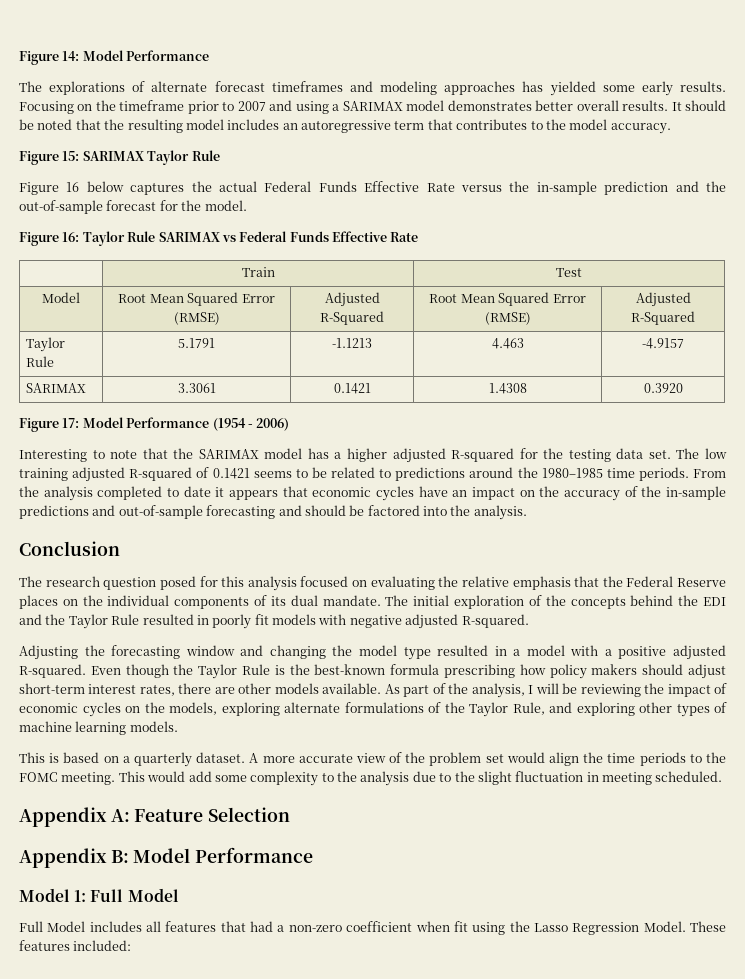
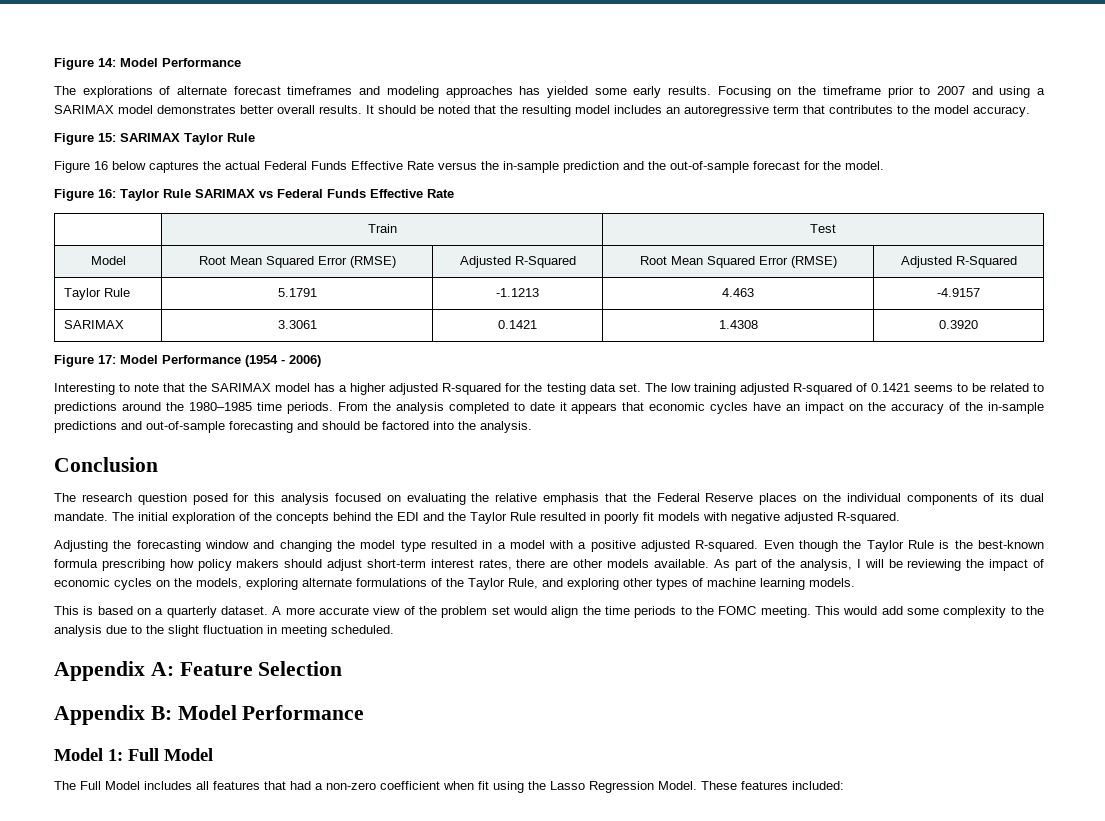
(179, 895) none -> [54,781,76,790] The

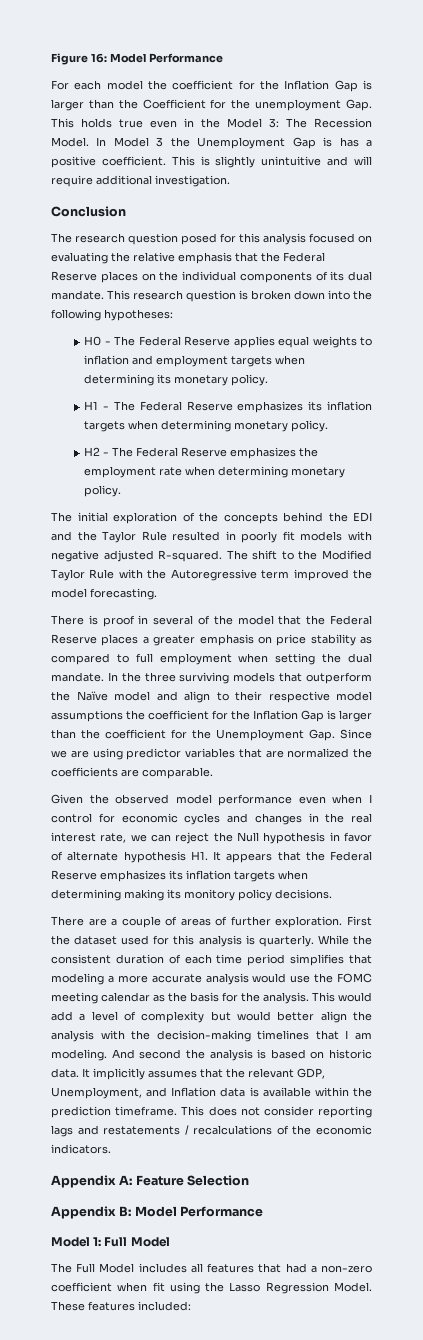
[54,58,241,70] [54,86,1045,98] [54,105,1030,117] [54,133,255,145] [54,161,884,173] [54,189,454,201] [367,224,397,233] [810,224,836,233] [90,256,126,265] [198,256,396,268] [459,256,576,268] [639,256,837,268] [900,256,1017,268] [63,288,130,300] [277,288,317,297] [496,288,539,297] [722,288,754,297] [937,288,980,297] [63,320,124,329] [277,320,317,329] [498,320,537,329] [718,320,758,329] [939,320,978,329] [54,355,321,367] [54,383,1045,395] [54,402,1045,414] [54,421,532,433] Figure 14: Model Performance // The explorations of alternate forecast timeframes and modeling approaches has yielded some early results. Focusing on the timeframe prior to 2007 and using a SARIMAX model demonstrates better overall results. It should be noted that the resulting model includes an autoregressive term that contributes to the model accuracy. // Figure 15: SARIMAX Taylor Rule // Figure 16 below captures the actual Federal Funds Effective Rate versus the in-sample prediction and the out-of-sample forecast for the model. // Figure 16: Taylor Rule SARIMAX vs Federal Funds Effective Rate // | Train | Test // Model | Root Mean Squared Error (RMSE) | Adjusted R-Squared | Root Mean Squared Error (RMSE) | Adjusted R-Squared // Taylor Rule | 5.1791 | -1.1213 | 4.463 | -4.9157 // SARIMAX | 3.3061 | 0.1421 | 1.4308 | 0.3920 // Figure 17: Model Performance (1954 - 2006) // Interesting to note that the SARIMAX model has a higher adjusted R-squared for the testing data set. The low training adjusted R-squared of 0.1421 seems to be related to predictions around the 1980–1985 time periods. From the analysis completed to date it appears that economic cycles have an impact on the accuracy of the in-sample predictions and out-of-sample forecasting and should be factored into the analysis. -> [51,53,223,65] [51,80,372,92] [51,99,372,111] [51,118,372,128] [51,137,373,149] [51,156,372,168] [51,175,230,187] Figure 16: Model Performance // For each model the coefficient for the Inflation Gap is larger than the Coefficient for the unemployment Gap. This holds true even in the Model 3: The Recession Model. In Model 3 the Unemployment Gap is has a positive coefficient. This is slightly unintuitive and will require additional investigation.
(108, 516) none -> [107,290,372,302] [51,309,173,321] [84,336,372,348] [84,355,306,367] [84,374,269,386] [84,401,372,413] [84,420,329,432] [84,447,319,459] [84,466,346,478] [84,485,122,497] This research question is broken down into the following hypotheses: // H0 - The Federal Reserve applies equal weights to inflation and employment targets when determining its monetary policy. // H1 - The Federal Reserve emphasizes its inflation targets when determining monetary policy. // H2 - The Federal Reserve emphasizes the employment rate when determining monetary policy. //
[54,540,1045,552] [54,559,1044,571] [54,578,855,590] [54,606,1045,618] [54,625,394,637] // Adjusting the forecasting window and changing the model type resulted in a model with a positive adjusted R-squared. Even though the Taylor Rule is the best-known formula prescribing how policy makers should adjust short-term interest rates, there are other models available. As part of the analysis, I will be reviewing the impact of economic cycles on the models, exploring alternate formulations of the Taylor Rule, and exploring other types of machine learning models. // This is based on a quarterly dataset. A more accurate view of the problem set would align the time periods to the FOMC meeting. This would add some complexity to the analysis due to the slight fluctuation in meeting scheduled. -> [226,550,372,560] [51,569,372,581] [51,588,157,600] [51,615,373,627] [51,634,372,646] [51,653,372,665] [51,672,372,684] [51,691,372,703] [51,710,372,722] [51,729,372,741] [51,748,372,760] [51,767,213,779] [51,794,372,806] [51,813,372,825] [51,832,372,844] [51,851,372,863] [51,870,308,882] [51,889,332,901] [51,916,372,928] [51,935,372,947] [51,954,372,966] [51,973,372,985] [51,992,372,1004] [51,1011,372,1023] [51,1030,372,1042] [51,1049,372,1061] [51,1068,325,1080] [51,1087,372,1099] [51,1106,372,1118] [51,1125,372,1137] [51,1144,111,1154] The shift to the Modified Taylor Rule with the Autoregressive term improved the model forecasting. // There is proof in several of the model that the Federal Reserve places a greater emphasis on price stability as compared to full employment when setting the dual mandate. In the three surviving models that outperform the Naïve model and align to their respective model assumptions the coefficient for the Inflation Gap is larger than the coefficient for the Unemployment Gap. Since we are using predictor variables that are normalized the coefficients are comparable. // Given the observed model performance even when I control for economic cycles and changes in the real interest rate, we can reject the Null hypothesis in favor of alternate hypothesis H1. It appears that the Federal Reserve emphasizes its inflation targets when determining making its monitory policy decisions. // There are a couple of areas of further exploration. First the dataset used for this analysis is quarterly. While the consistent duration of each time period simplifies that modeling a more accurate analysis would use the FOMC meeting calendar as the basis for the analysis. This would add a level of complexity but would better align the analysis with the decision-making timelines that I am modeling. And second the analysis is based on historic data. It implicitly assumes that the relevant GDP, Unemployment, and Inflation data is available within the prediction timeframe. This does not consider reporting lags and restatements / recalculations of the economic indicators.

